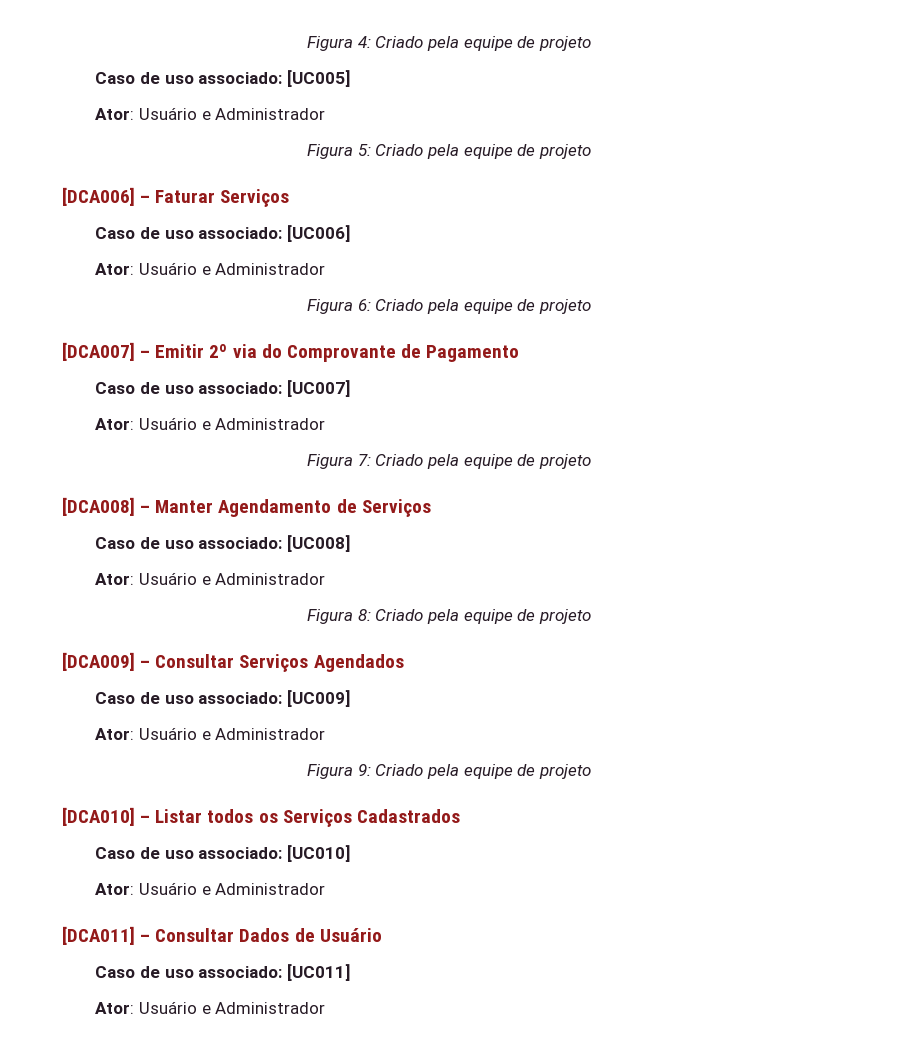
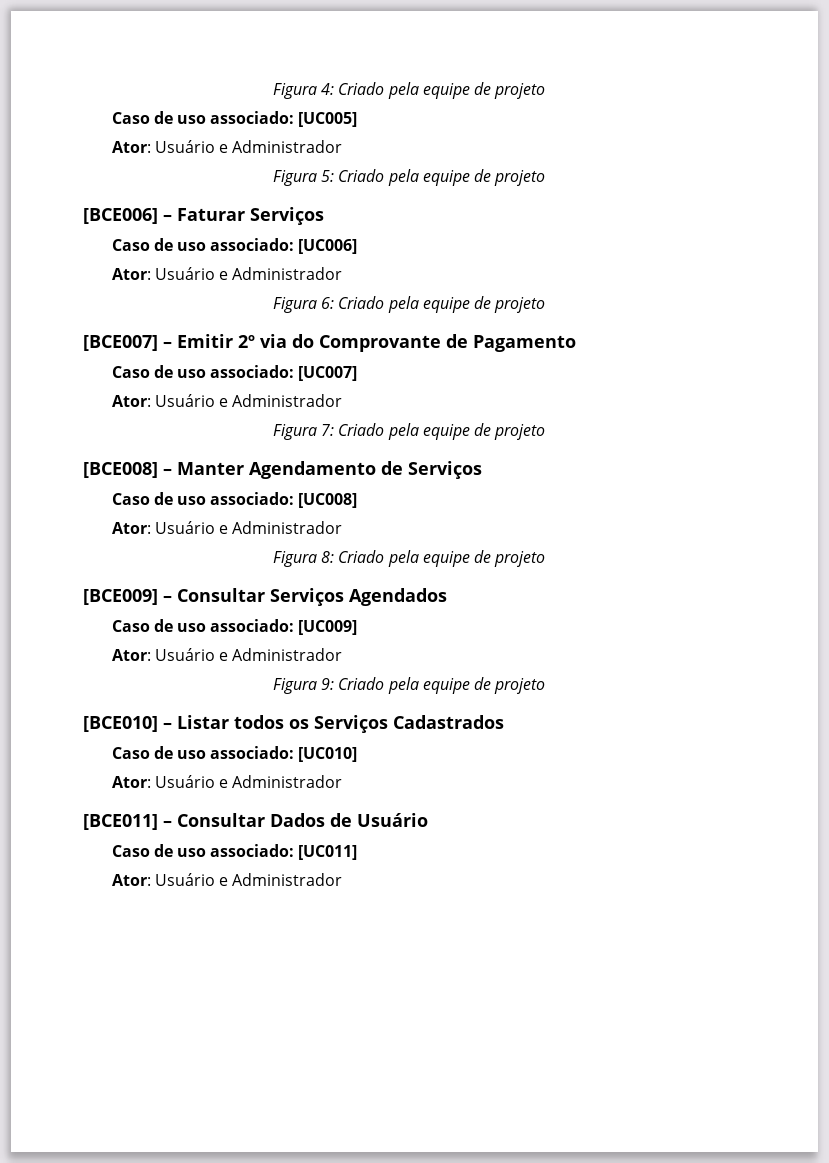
[62,187,135,206] [DCA006] -> [83,208,158,224] [BCE006]
[62,342,135,361] [DCA007] -> [83,335,158,351] [BCE007]
[62,497,135,516] [DCA008] -> [83,462,158,478] [BCE008]
[62,652,135,671] [DCA009] -> [83,589,158,605] [BCE009]
[62,807,135,826] [DCA010] -> [83,716,158,732] [BCE010]
[62,926,135,945] [DCA011] -> [83,814,158,830] [BCE011]

